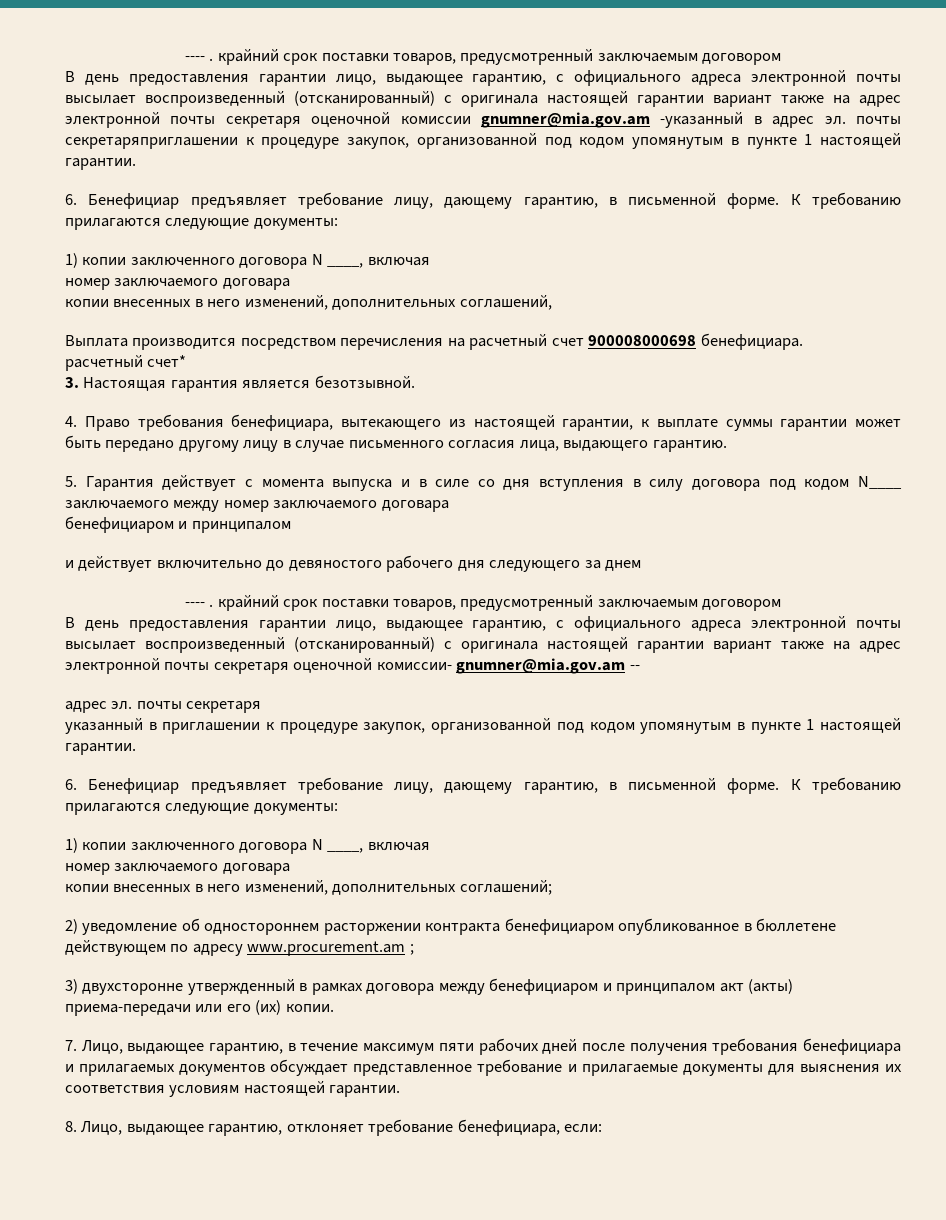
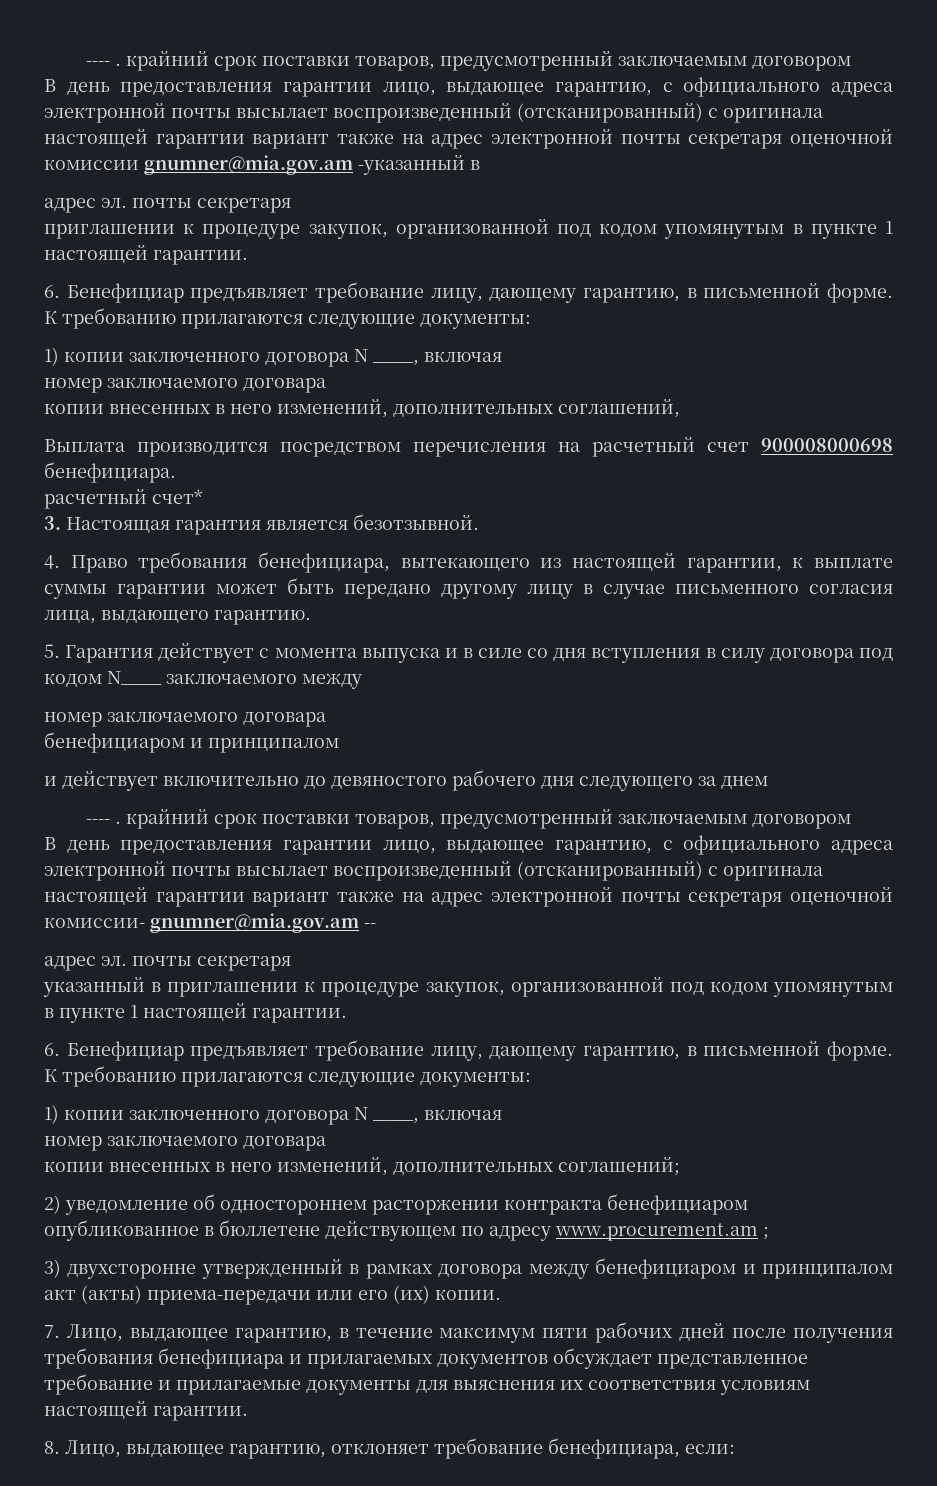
[772,116,901,128] [65,137,238,149] адрес эл. почты секретаряприглашении -> [44,197,291,213] [44,224,175,239] // адрес эл. почты секретаря // приглашении
(220, 506) none -> (362, 681) //

